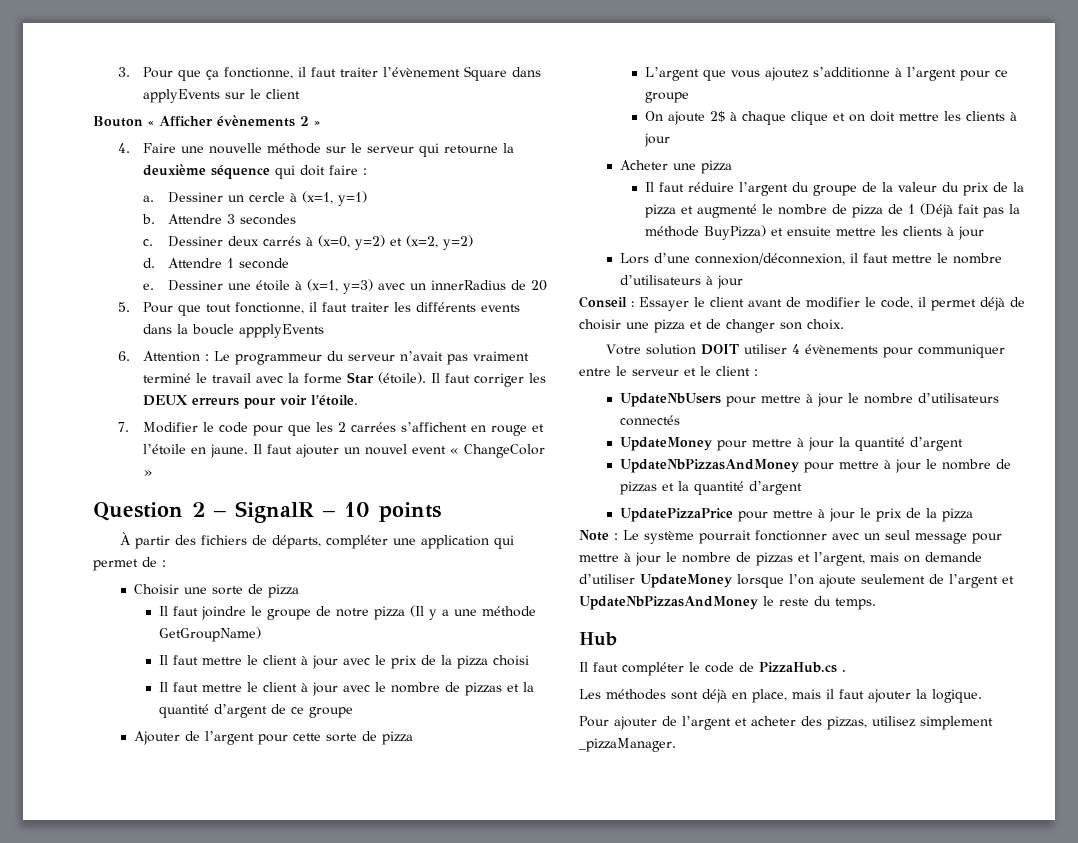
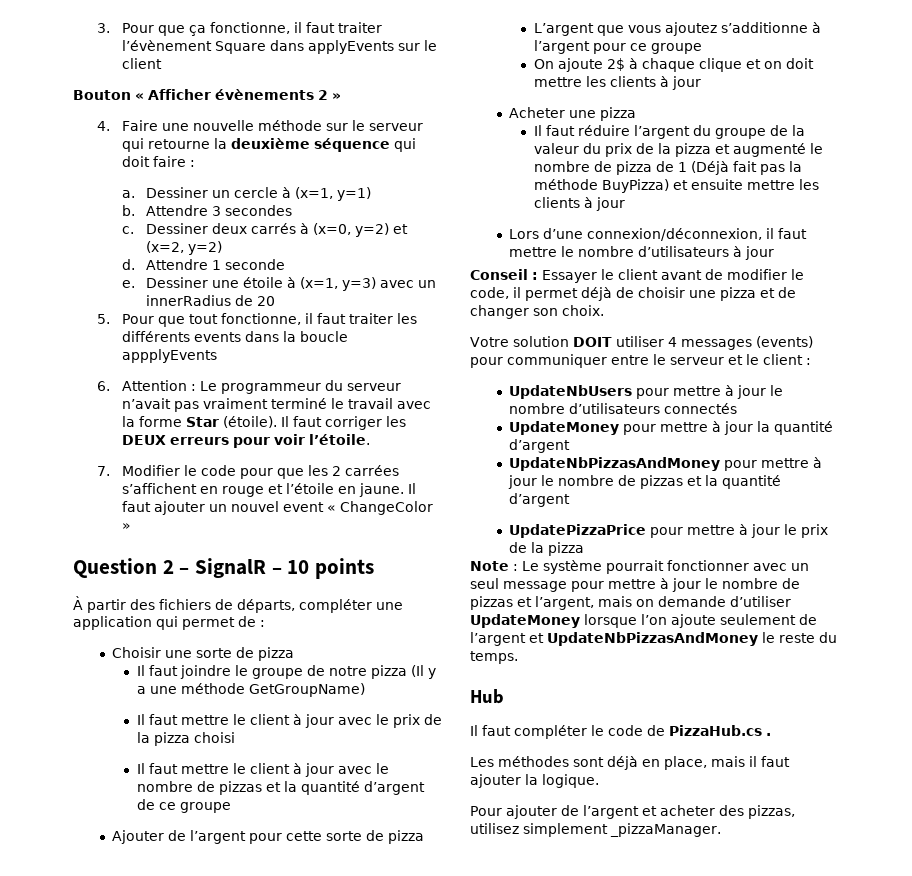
[805,344,879,354] évènements -> [680,336,813,350] messages (events)

